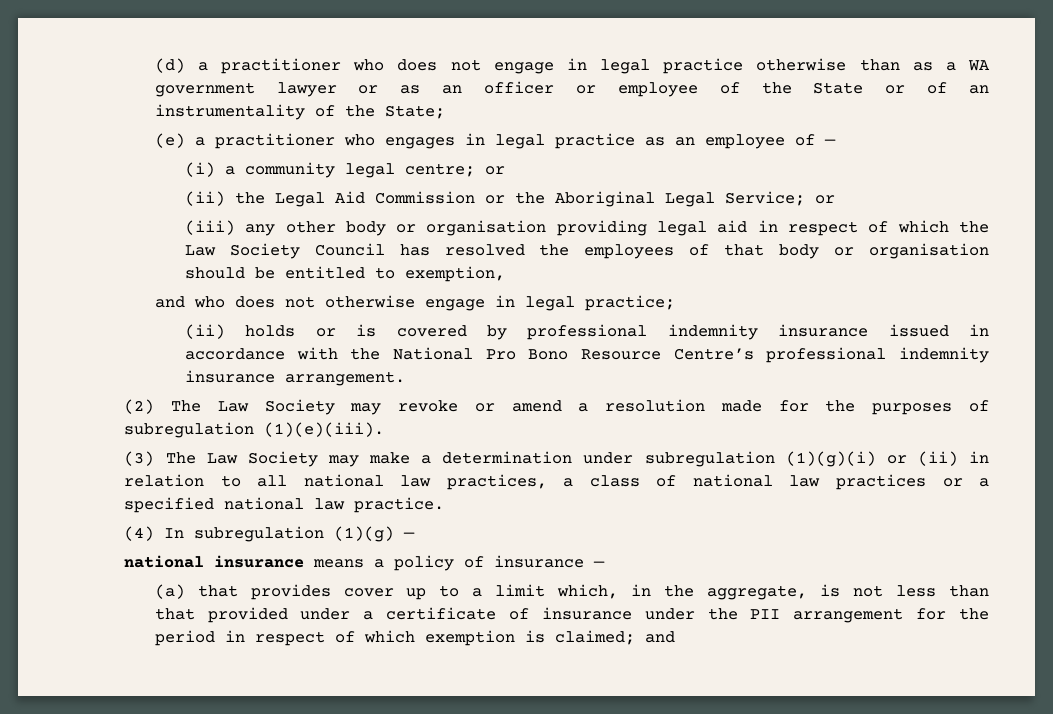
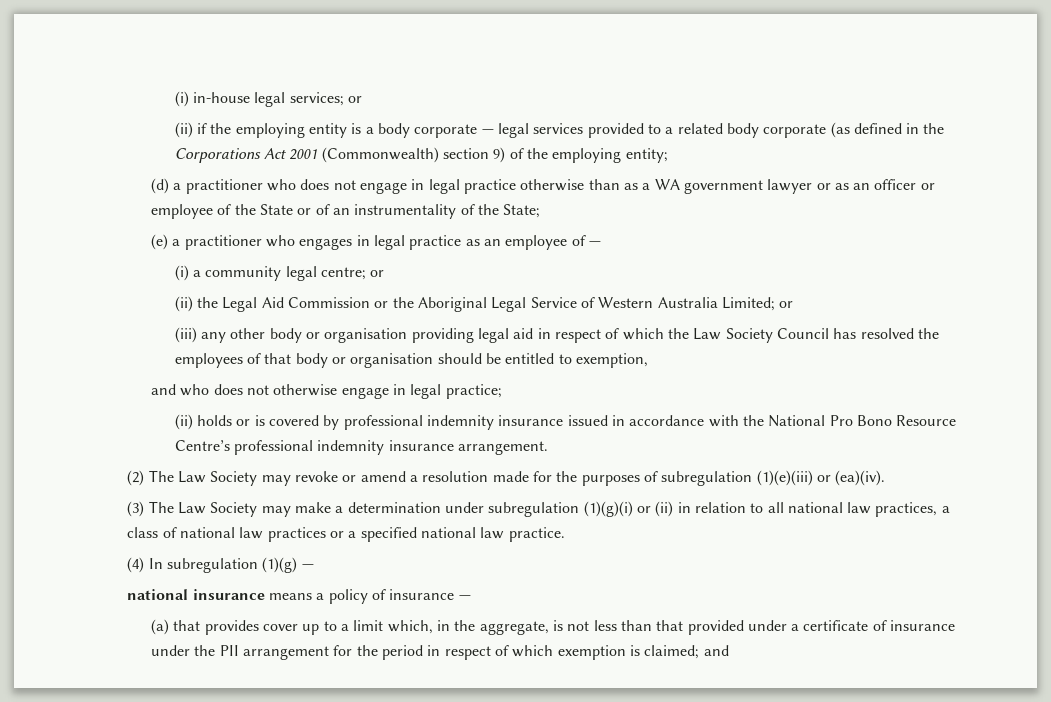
(154, 65) none -> [174,91,363,107] [174,122,945,138] [174,147,668,163] (i) in-house legal services; or // (ii) if the employing entity is a body corporate — legal services provided to a related body corporate (as defined in the Corporations Act 2001 (Commonwealth) section 9) of the employing entity; //
[724,191,805,206] Service; -> [530,297,775,311] Service of Western Australia Limited;
[264,422,385,437] (1)(e)(iii). -> [756,470,886,486] (1)(e)(iii) or (ea)(iv).

